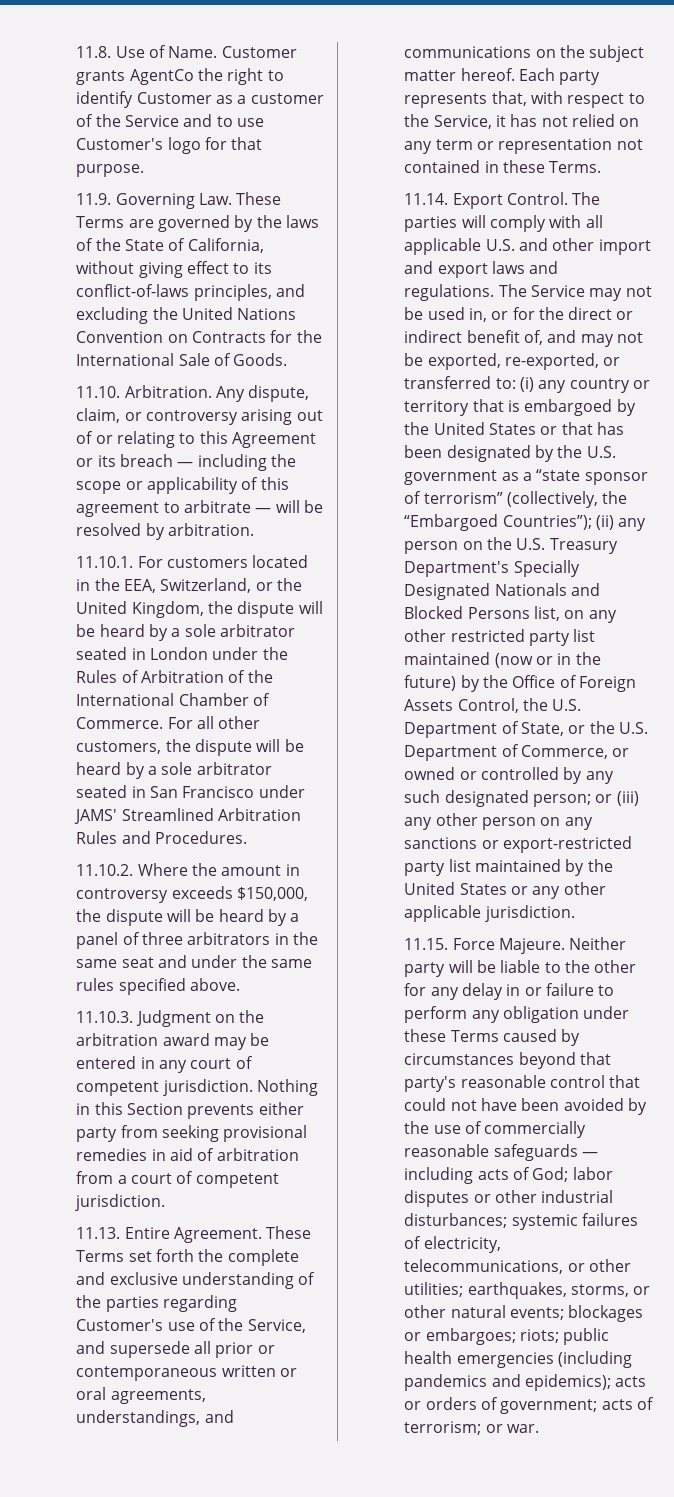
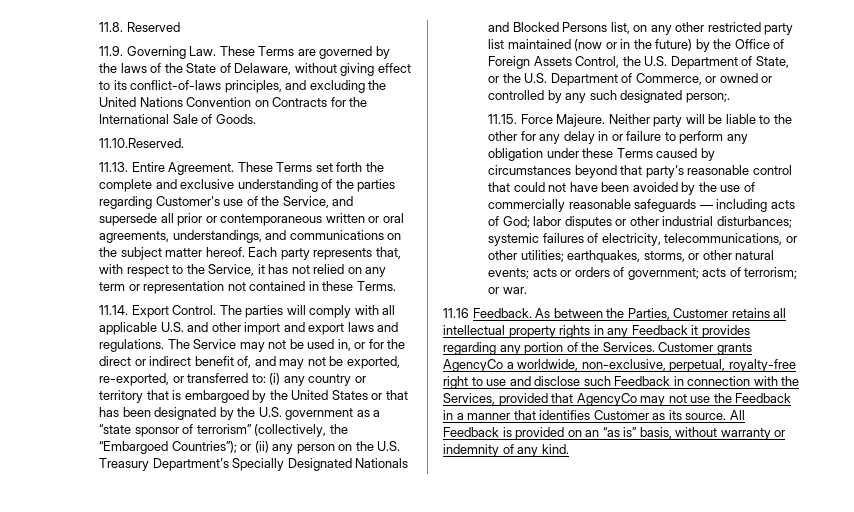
[115,45,297,58] [76,68,284,85] [76,91,324,108] [76,114,264,127] [76,137,263,154] [76,164,145,177] Use of Name. Customer grants AgentCo the right to identify Customer as a customer of the Service and to use Customer's logo for that purpose. -> [126,22,180,32] Reserved
[187,238,264,253] California, -> [234,63,292,75] Delaware,
[76,385,310,402] [76,408,323,425] [76,431,316,448] [76,454,296,471] [76,477,289,494] [76,500,323,517] [76,523,254,540] [76,555,309,568] [76,578,302,593] [76,601,323,618] [76,624,295,641] [76,647,288,660] [76,670,273,683] [76,693,270,706] [76,716,261,729] [76,739,304,756] [76,762,272,779] [76,785,305,798] [74,808,301,824] [76,831,247,844] [76,863,300,876] [76,886,308,903] [76,909,300,926] [76,932,318,949] [76,955,312,968] [76,978,240,995] [76,1010,265,1027] [76,1033,270,1050] [76,1056,253,1073] [76,1079,318,1096] [76,1102,304,1119] [76,1125,308,1142] [76,1148,299,1161] [76,1171,279,1188] [75,1194,166,1211] 11.10. Arbitration. Any dispute, claim, or controversy arising out of or relating to this Agreement or its breach — including the scope or applicability of this agreement to arbitrate — will be resolved by arbitration. // 11.10.1. For customers located in the EEA, Switzerland, or the United Kingdom, the dispute will be heard by a sole arbitrator seated in London under the Rules of Arbitration of the International Chamber of Commerce. For all other customers, the dispute will be heard by a sole arbitrator seated in San Francisco under JAMS' Streamlined Arbitration Rules and Procedures. // 11.10.2. Where the amount in controversy exceeds $150,000, the dispute will be heard by a panel of three arbitrators in the same seat and under the same rules specified above. // 11.10.3. Judgment on the arbitration award may be entered in any court of competent jurisdiction. Nothing in this Section prevents either party from seeking provisional remedies in aid of arbitration from a court of competent jurisdiction. -> [99,138,185,148] 11.10.Reserved.
(592, 522) none -> [240,444,252,451] or
[532,791,639,807] [404,813,593,830] [404,836,632,853] [404,859,613,876] [404,882,606,899] [404,905,575,922] person; or (iii) any other person on any sanctions or export-restricted party list maintained by the United States or any other applicable jurisdiction. -> [685,93,730,103] person;.
[568,1305,644,1322] [404,1328,610,1345] [404,1351,632,1368] [404,1374,611,1391] blockages or embargoes; riots; public health emergencies (including pandemics and epidemics); -> (530, 273) none
(539, 1428) none -> [443,308,787,320] [443,325,750,338] [443,342,752,355] [443,359,796,372] [443,376,800,389] [443,393,792,406] [443,410,745,420] [443,427,786,440] [443,444,569,457] // 11.16 Feedback. As between the Parties, Customer retains all intellectual property rights in any Feedback it provides regarding any portion of the Services. Customer grants AgencyCo a worldwide, non-exclusive, perpetual, royalty-free right to use and disclose such Feedback in connection with the Services, provided that AgencyCo may not use the Feedback in a manner that identifies Customer as its source. All Feedback is provided on an “as is” basis, without warranty or indemnity of any kind.

